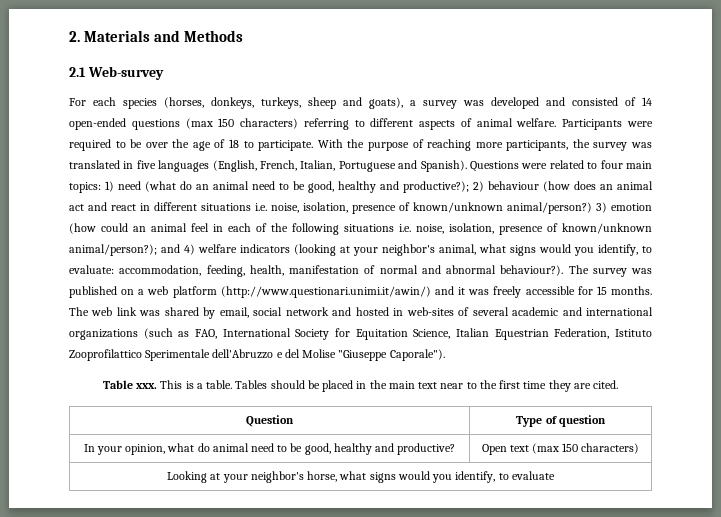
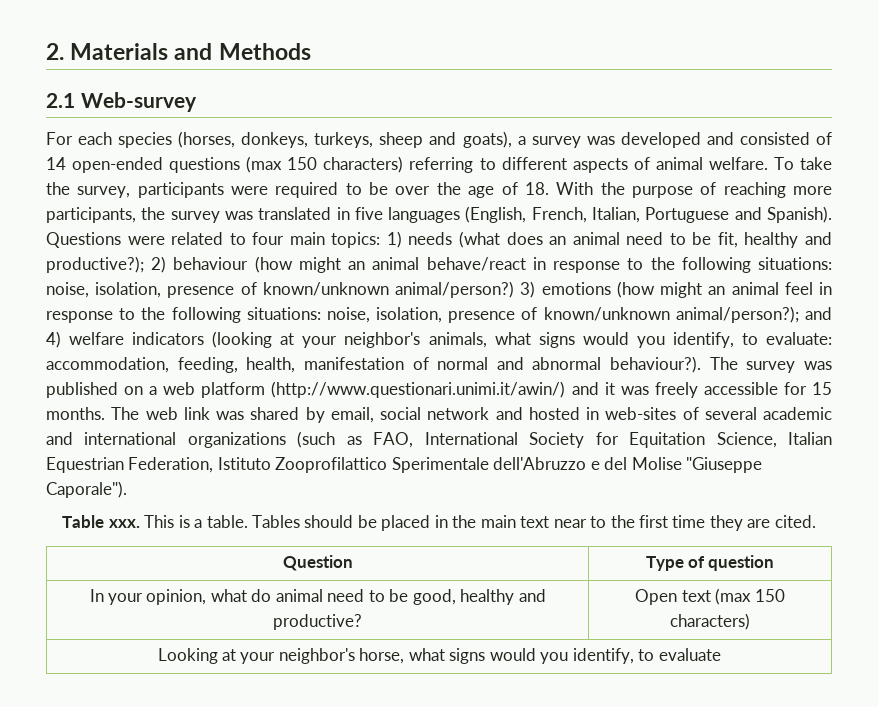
[562,119,623,130] Participants -> [773,157,832,170] [46,182,224,198] To take the survey, participants
[229,139,314,151] 18 to participate. -> [524,182,549,195] 18.
[118,181,192,192] need (what do -> [408,231,543,248] needs (what does
[308,181,334,193] good, -> [717,232,738,248] fit,
[574,181,653,190] [69,202,267,211] does an animal act and react in different situations i.e. -> [298,257,833,273] might an animal behave/react in response to the following situations:
[611,203,652,211] [69,223,128,234] emotion (how could -> [541,281,703,298] emotions (how might
[228,223,411,235] each of the following situations i.e. -> [46,307,321,323] response to the following situations:
[439,244,476,255] animal, -> [428,332,487,348] animals,

